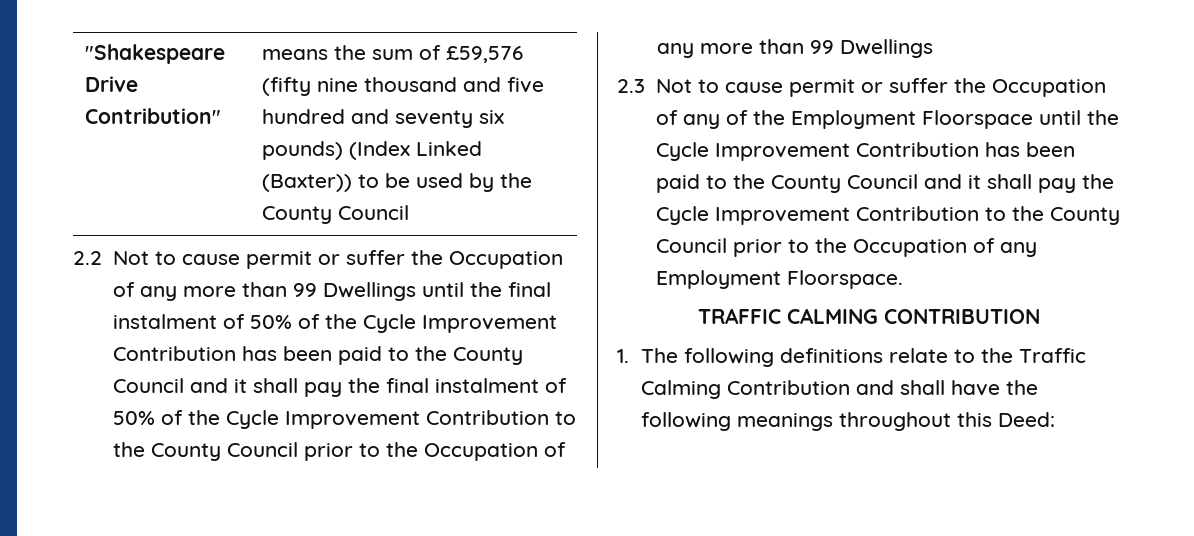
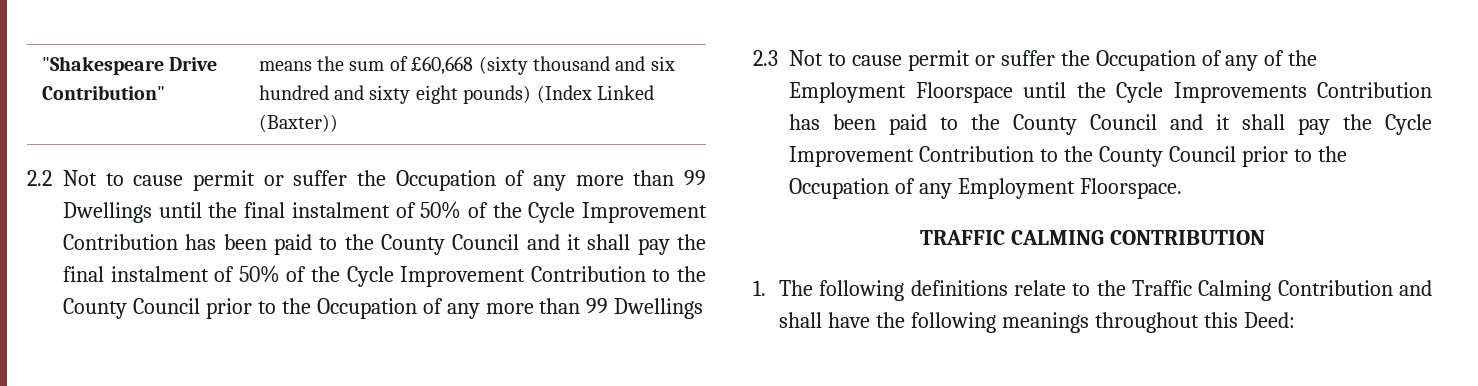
[445,46,523,63] [261,77,358,96] £59,576 (fifty nine -> [411,56,528,75] £60,668 (sixty
[506,77,544,93] five -> [650,56,675,71] six
[394,110,504,128] seventy six -> [369,85,458,104] sixty eight
[357,173,532,192] [261,205,409,224] to be used by the County Council -> (338, 123) none
[714,143,850,161] Improvement -> [1173,82,1307,103] Improvements

